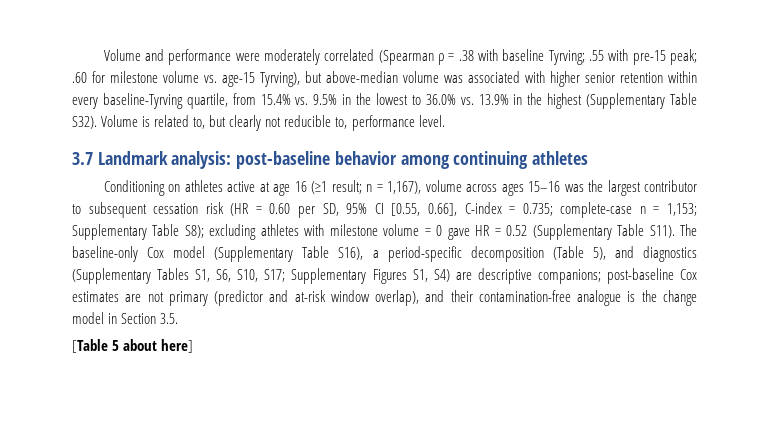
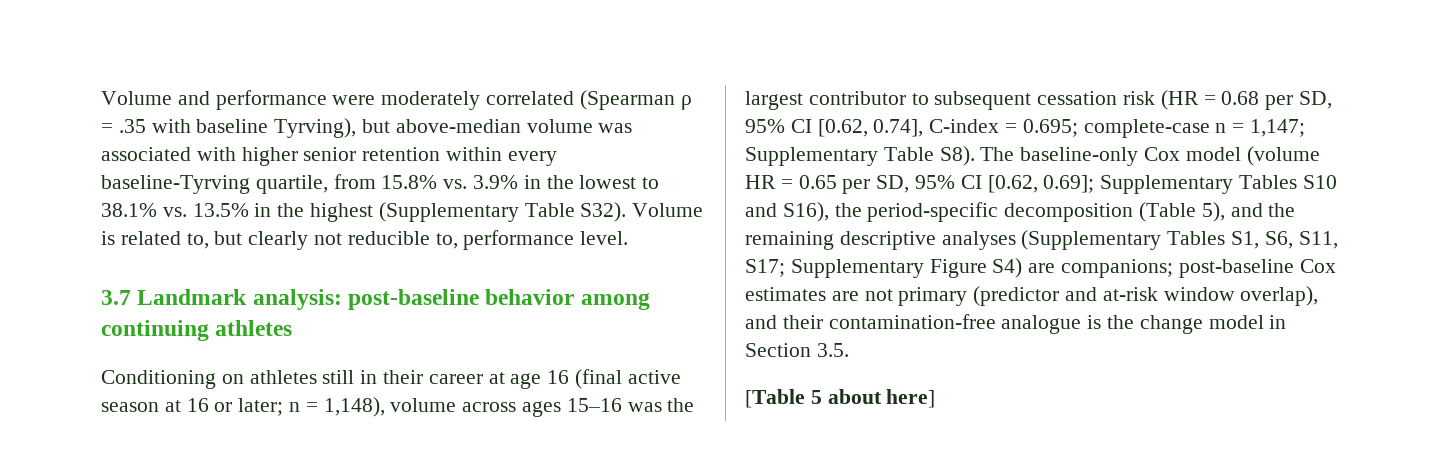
[458,50,474,61] .38 -> [118,119,146,133] .35
[548,49,697,65] [72,71,255,87] Tyrving; .55 with pre-15 peak; .60 for milestone volume vs. age-15 -> (269, 126) none
[260,94,338,105] 15.4% vs. 9.5% -> [381,175,519,189] 15.8% vs. 3.9%
[425,94,509,105] 36.0% vs. 13.9% -> [101,203,249,217] 38.1% vs. 13.5%
[227,180,422,196] active at age 16 (≥1 result; n = 1,167), -> [322,369,681,389] [101,397,385,417] still in their career at age 16 (final active season at 16 or later; n = 1,148),
[269,203,457,218] 0.60 per SD, 95% CI [0.55, 0.66], -> [1221,91,1333,110] [745,119,924,137] 0.68 per SD, 95% CI [0.62, 0.74],
[522,203,553,216] 0.735; -> [1022,119,1078,137] 0.695;
[667,203,697,216] 1,153; -> [1250,119,1306,137] 1,147;
[184,224,698,240] [72,246,379,262] S8); excluding athletes with milestone volume = 0 gave HR = 0.52 (Supplementary Table S11). The baseline-only Cox model (Supplementary Table S16), a -> [939,146,1320,166] [745,175,1337,194] [745,202,862,222] S8). The baseline-only Cox model (volume HR = 0.65 per SD, 95% CI [0.62, 0.69]; Supplementary Tables S10 and S16), the
[643,246,697,262] diagnostics -> [1268,203,1296,217] [745,231,1016,250] the remaining descriptive analyses
[237,269,259,282] S10, -> [1298,231,1338,249] S11,
[372,269,428,284] Figures S1, -> [929,259,987,278] Figure
[477,268,532,284] descriptive -> (1056, 268) none

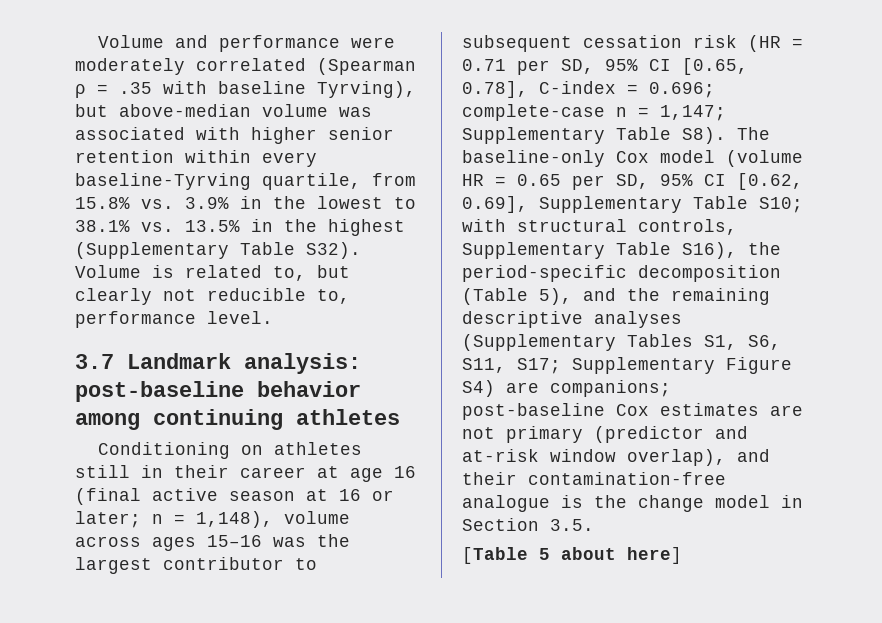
[1221,91,1333,110] [745,119,924,137] 0.68 per SD, 95% CI [0.62, 0.74], -> [462,58,748,75] [462,81,528,98] 0.71 per SD, 95% CI [0.65, 0.78],
[1022,119,1078,137] 0.695; -> [649,82,715,98] 0.696;
[1043,175,1337,194] [745,203,777,217] 0.69]; Supplementary Tables S10 and -> [462,196,803,213] [462,219,737,235] [462,242,671,259] 0.69], Supplementary Table S10; with structural controls, Supplementary Table

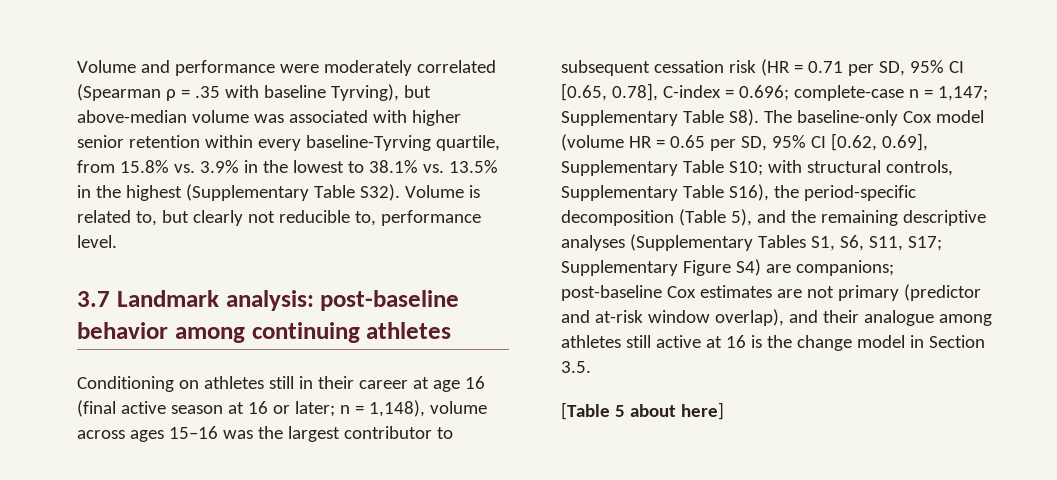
[528,472,726,485] [462,495,550,512] contamination-free analogue -> [863,310,992,326] [561,335,746,348] analogue among athletes still active at 16

